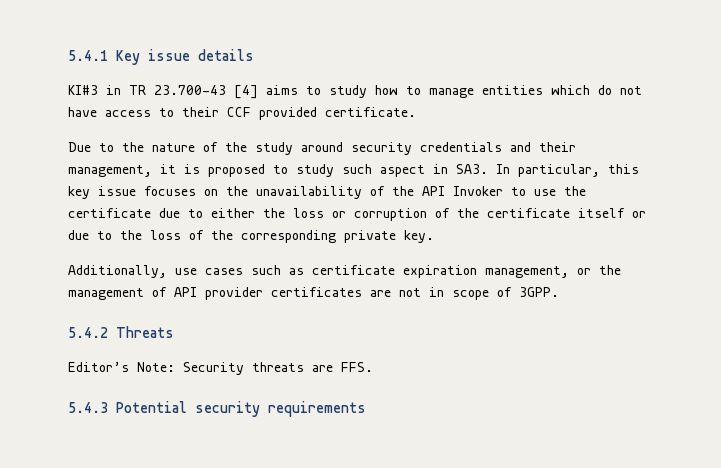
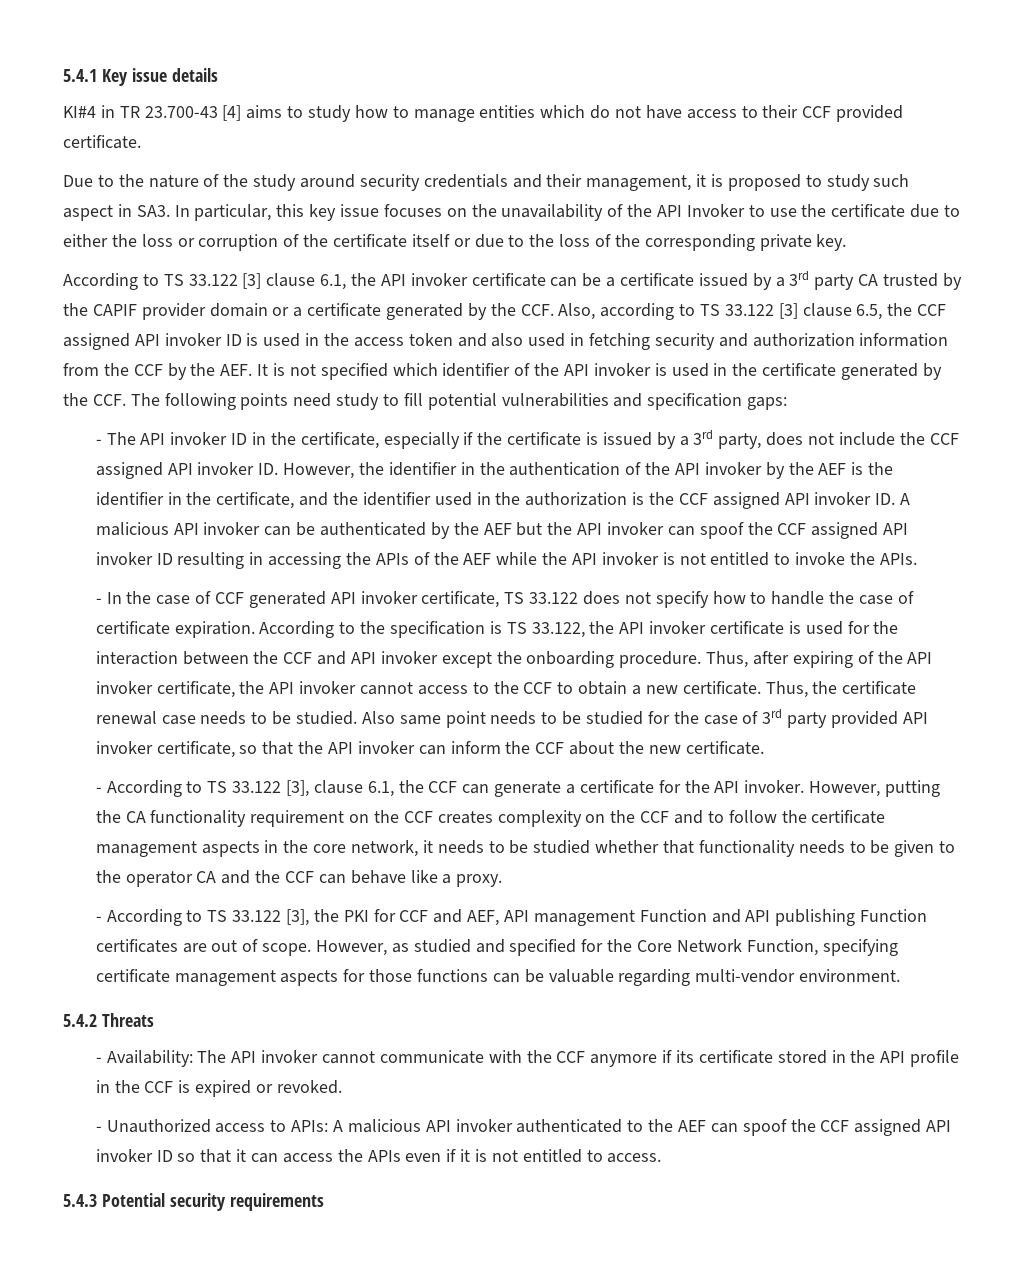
[68,85,98,95] KI#3 -> [63,106,96,118] KI#4
[68,265,621,278] [68,287,559,300] [68,326,174,338] [68,362,373,375] Additionally, use cases such as certificate expiration management, or the management of API provider certificates are not in scope of 3GPP. // 5.4.2 Threats // Editor’s Note: Security threats are FFS. -> [63,271,962,290] [63,303,947,320] [63,333,949,350] [63,363,942,380] [63,393,788,410] [95,430,959,449] [95,462,894,479] [95,492,911,509] [95,522,909,539] [95,552,917,569] [95,591,914,608] [95,621,899,638] [95,651,933,668] [95,681,917,698] [95,709,928,728] [95,741,764,758] [95,780,941,797] [95,810,886,827] [95,840,956,857] [95,870,503,887] [95,909,928,926] [95,939,898,956] [95,969,901,986] [63,1013,154,1027] [95,1050,960,1067] [95,1080,342,1097] [95,1119,952,1136] [95,1149,662,1163] According to TS 33.122 [3] clause 6.1, the API invoker certificate can be a certificate issued by a 3rd party CA trusted by the CAPIF provider domain or a certificate generated by the CCF. Also, according to TS 33.122 [3] clause 6.5, the CCF assigned API invoker ID is used in the access token and also used in fetching security and authorization information from the CCF by the AEF. It is not specified which identifier of the API invoker is used in the certificate generated by the CCF. The following points need study to fill potential vulnerabilities and specification gaps: // - The API invoker ID in the certificate, especially if the certificate is issued by a 3rd party, does not include the CCF assigned API invoker ID. However, the identifier in the authentication of the API invoker by the AEF is the identifier in the certificate, and the identifier used in the authorization is the CCF assigned API invoker ID. A malicious API invoker can be authenticated by the AEF but the API invoker can spoof the CCF assigned API invoker ID resulting in accessing the APIs of the AEF while the API invoker is not entitled to invoke the APIs. // - In the case of CCF generated API invoker certificate, TS 33.122 does not specify how to handle the case of certificate expiration. According to the specification is TS 33.122, the API invoker certificate is used for the interaction between the CCF and API invoker except the onboarding procedure. Thus, after expiring of the API invoker certificate, the API invoker cannot access to the CCF to obtain a new certificate. Thus, the certificate renewal case needs to be studied. Also same point needs to be studied for the case of 3rd party provided API invoker certificate, so that the API invoker can inform the CCF about the new certificate. // - According to TS 33.122 [3], clause 6.1, the CCF can generate a certificate for the API invoker. However, putting the CA functionality requirement on the CCF creates complexity on the CCF and to follow the certificate management aspects in the core network, it needs to be studied whether that functionality needs to be given to the operator CA and the CCF can behave like a proxy. // - According to TS 33.122 [3], the PKI for CCF and AEF, API management Function and API publishing Function certificates are out of scope. However, as studied and specified for the Core Network Function, specifying certificate management aspects for those functions can be valuable regarding multi-vendor environment. // 5.4.2 Threats // - Availability: The API invoker cannot communicate with the CCF anymore if its certificate stored in the API profile in the CCF is expired or revoked. // - Unauthorized access to APIs: A malicious API invoker authenticated to the AEF can spoof the CCF assigned API invoker ID so that it can access the APIs even if it is not entitled to access.

